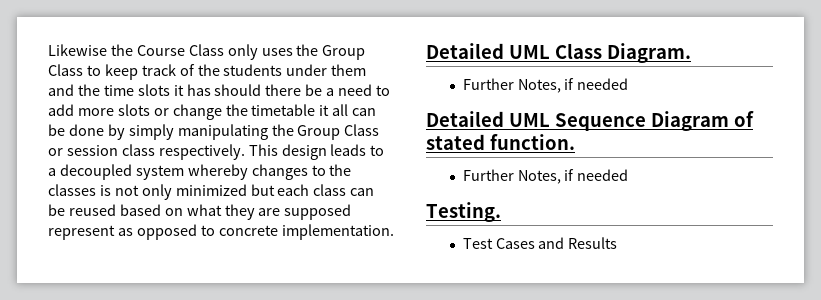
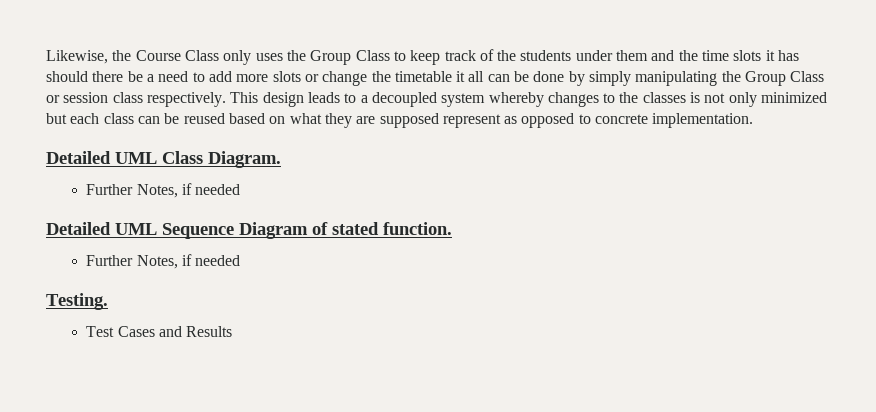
[48,44,107,56] Likewise -> [46,50,108,64] Likewise,

